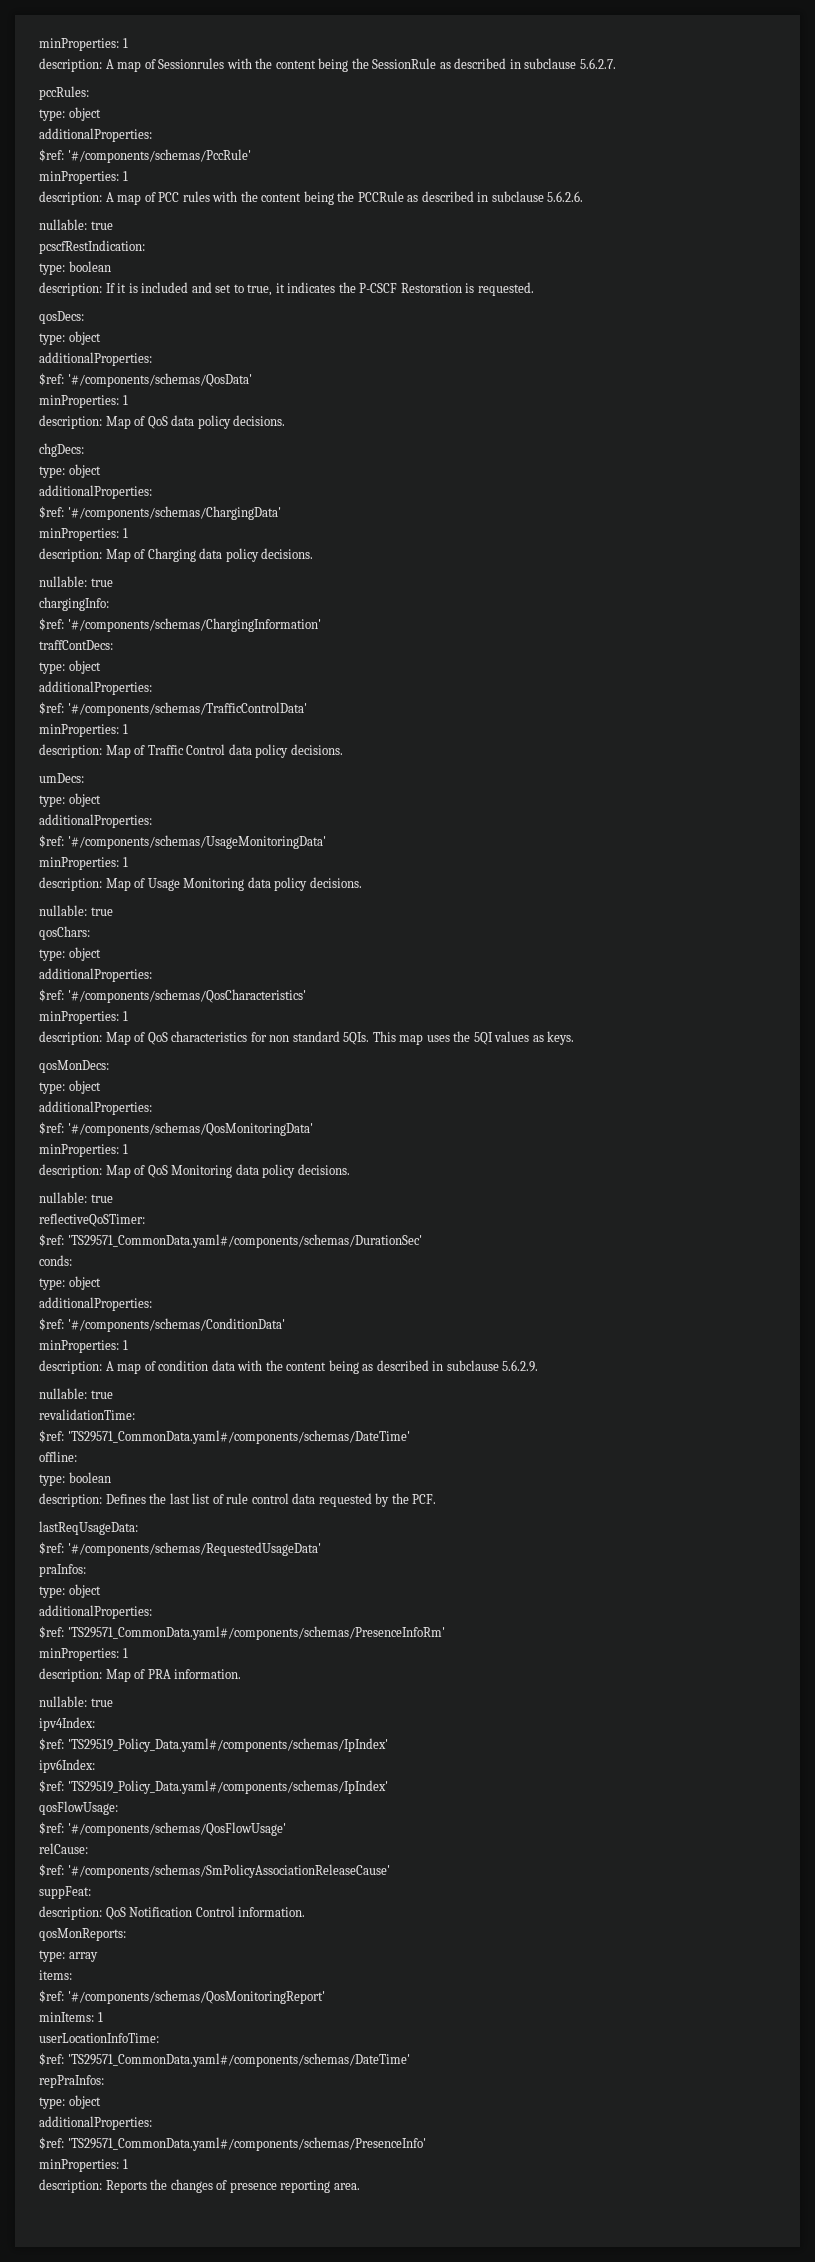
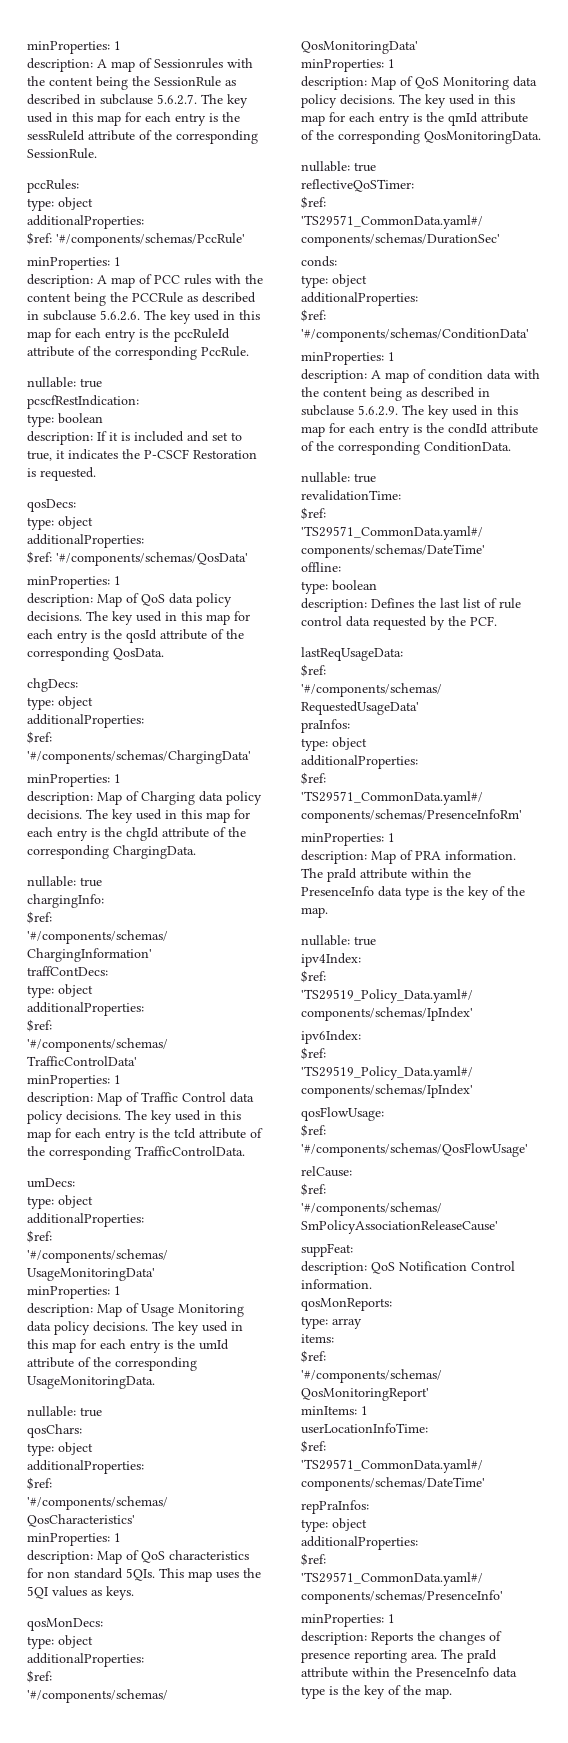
(616, 63) none -> [201,94,248,108] [27,112,240,126] [27,130,258,144] [27,148,97,159] The key used in this map for each entry is the sessRuleId attribute of the corresponding SessionRule.
(584, 196) none -> [144,310,260,324] [27,328,230,342] [27,346,249,360] The key used in this map for each entry is the pccRuleId attribute of the corresponding PccRule.
(286, 420) none -> [86,611,250,625] [27,629,244,643] [27,647,164,661] The key used in this map for each entry is the qosId attribute of the corresponding QosData.
(314, 553) none -> [86,809,250,823] [27,827,246,841] [27,845,196,859] The key used in this map for each entry is the chgId attribute of the corresponding ChargingData.
(343, 749) none -> [125,1110,241,1124] [27,1128,263,1142] [27,1146,245,1160] The key used in this map for each entry is the tcId attribute of the corresponding TrafficControlData.
(362, 882) none -> [152,1321,243,1335] [27,1339,229,1353] [27,1357,197,1371] [27,1376,155,1389] The key used in this map for each entry is the umId attribute of the corresponding UsageMonitoringData.
(350, 1169) none -> [399,94,515,108] [301,112,528,126] [301,130,541,144] The key used in this map for each entry is the qmId attribute of the corresponding QosMonitoringData.
(539, 1366) none -> [402,405,518,419] [301,423,538,437] [301,441,511,455] The key used in this map for each entry is the condId attribute of the corresponding ConditionData.
(242, 1674) none -> [301,868,471,882] [301,886,525,900] [301,907,328,918] The praId attribute within the PresenceInfo data type is the key of the map.
(360, 2186) none -> [441,1649,497,1663] [301,1667,517,1678] [301,1685,452,1699] The praId attribute within the PresenceInfo data type is the key of the map.

